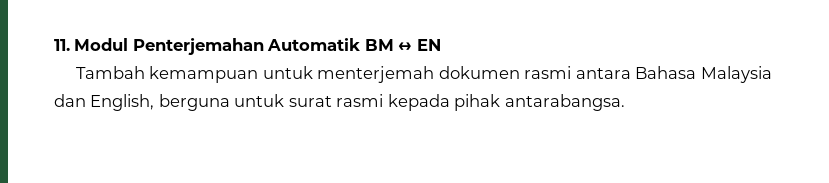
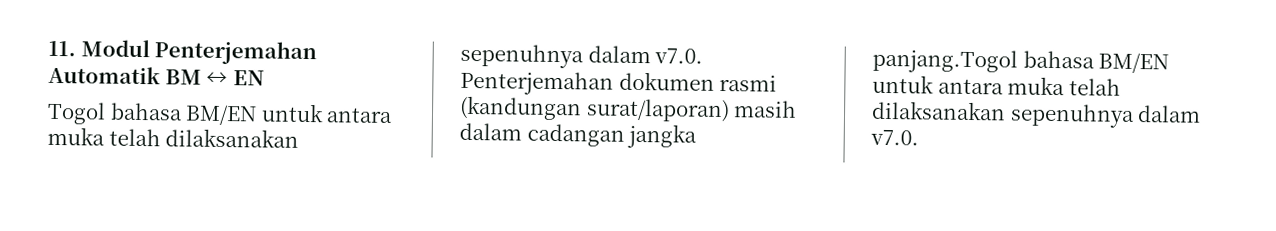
[75,66,772,83] [54,94,625,111] Tambah kemampuan untuk menterjemah dokumen rasmi antara Bahasa Malaysia dan English, berguna untuk surat rasmi kepada pihak antarabangsa. -> [47,101,394,126] [47,126,300,148] [460,43,704,69] [460,70,778,96] [459,95,798,123] [459,122,698,149] [872,48,1170,74] [872,74,1121,96] [871,100,1202,128] [870,129,919,146] Togol bahasa BM/EN untuk antara muka telah dilaksanakan sepenuhnya dalam v7.0. Penterjemahan dokumen rasmi (kandungan surat/laporan) masih dalam cadangan jangka panjang.Togol bahasa BM/EN untuk antara muka telah dilaksanakan sepenuhnya dalam v7.0.

